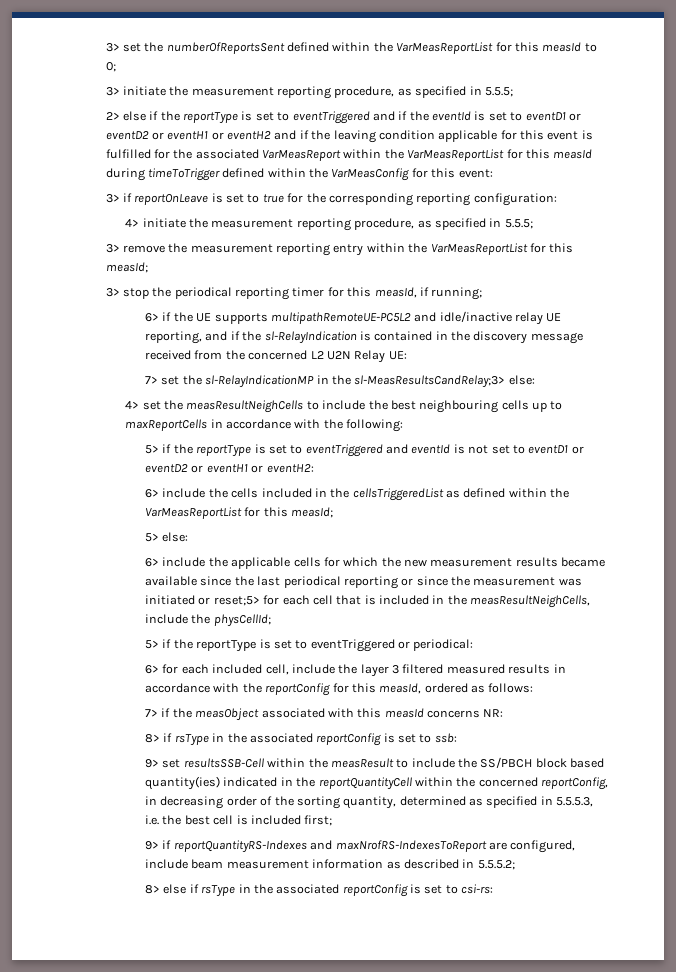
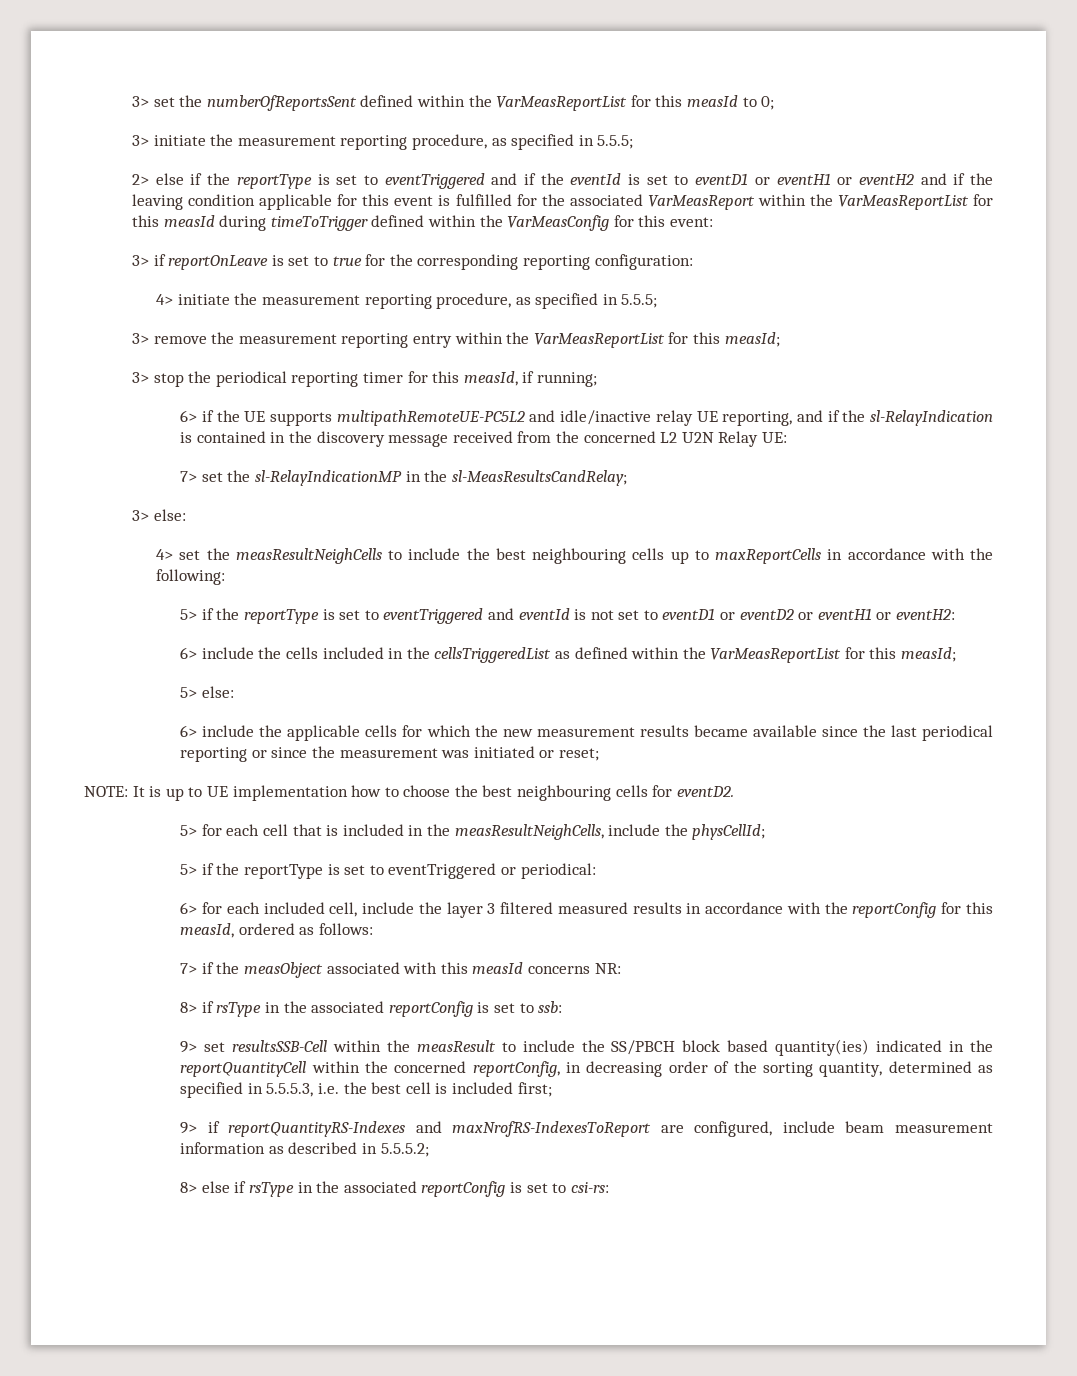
[105,131,164,140] eventD2 or -> (770, 181) none
[354,375,506,388] sl-MeasResultsCandRelay;3> -> [451,470,627,486] [132,510,150,521] sl-MeasResultsCandRelay; // 3>
[213,596,260,606] reset;5> -> [558,748,599,761] [84,785,734,801] [180,825,198,836] reset; // NOTE: It is up to UE implementation how to choose the best neighbouring cells for eventD2. // 5>

